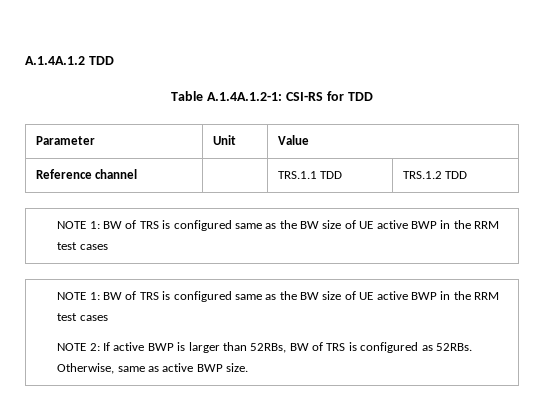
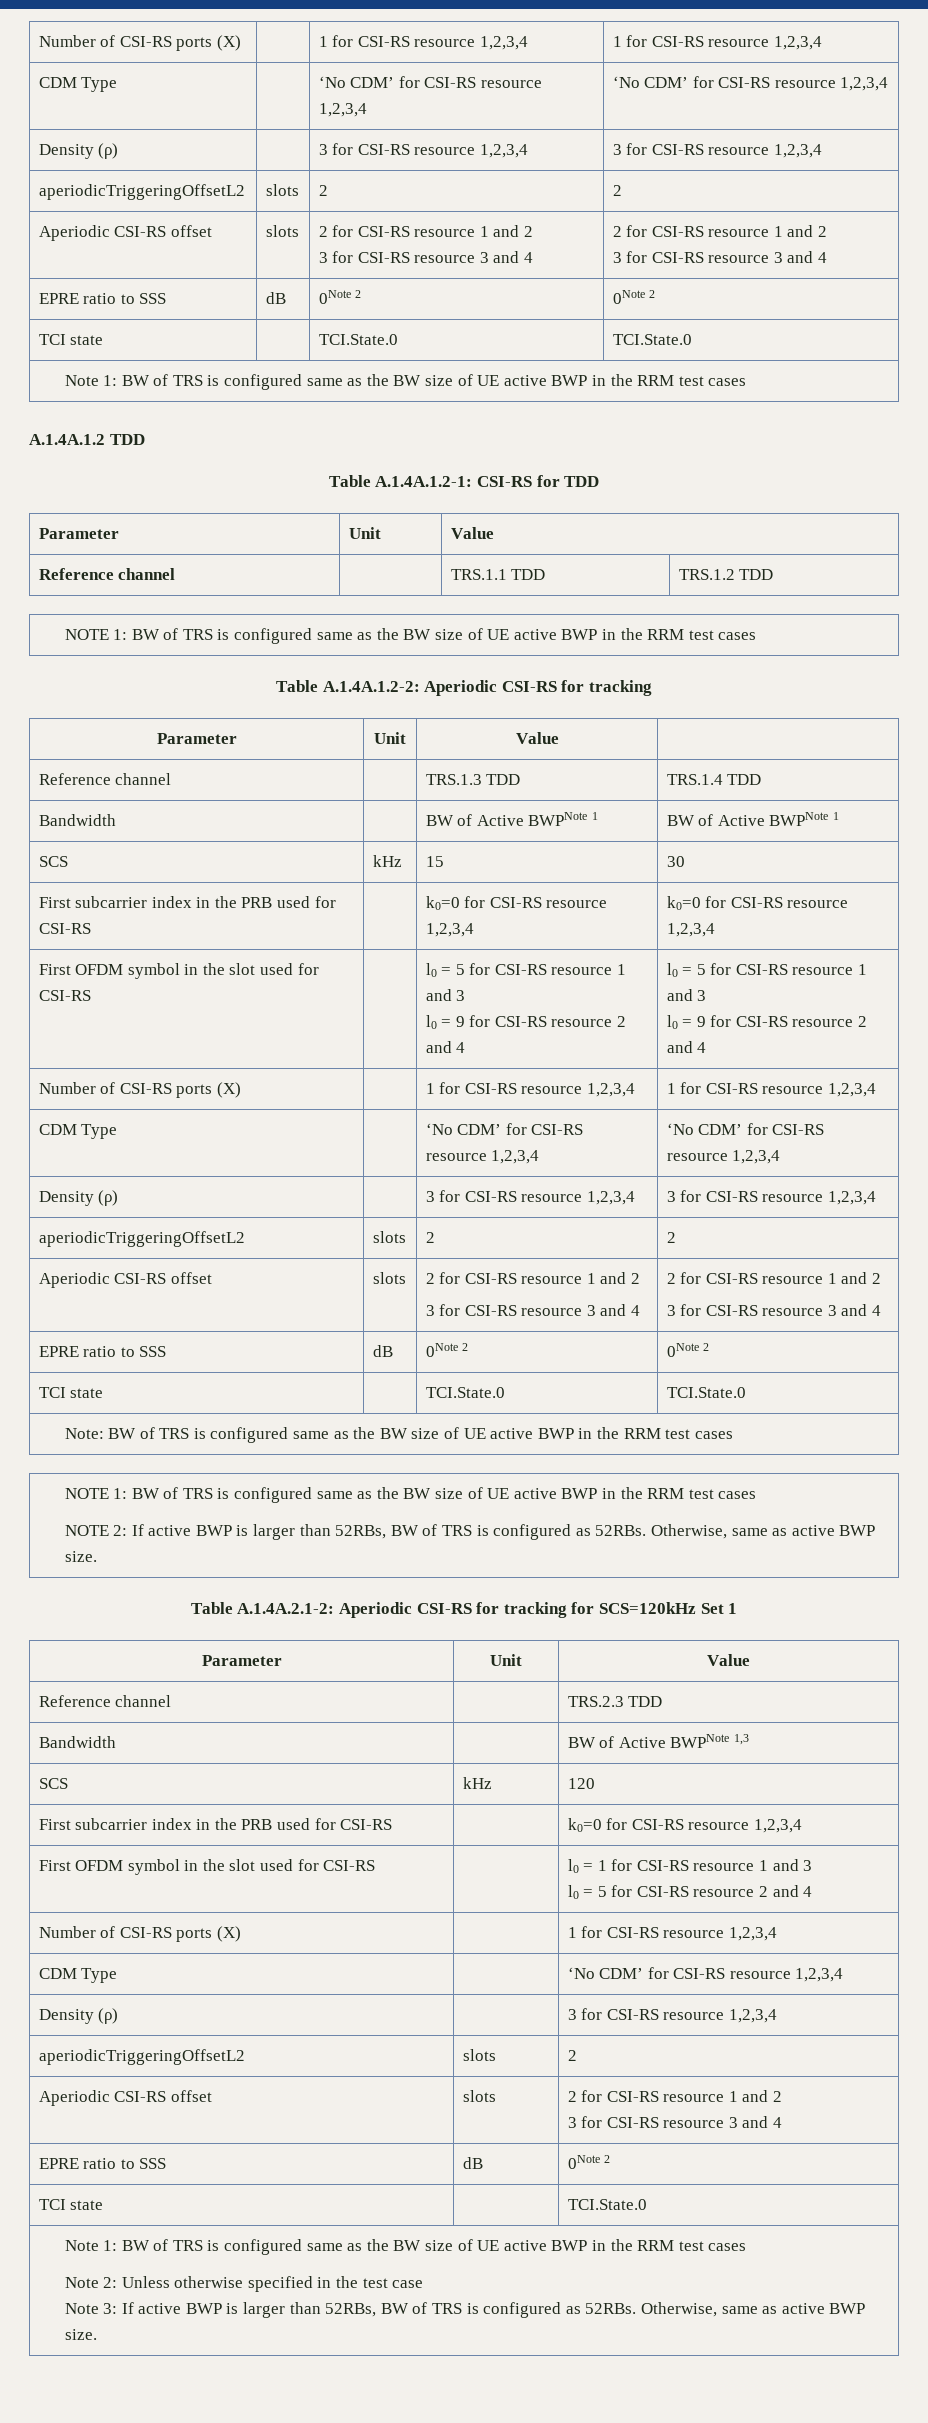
(25, 60) none -> [38,35,241,51] [318,35,528,50] [612,35,822,50] [38,77,118,92] [318,76,542,88] [318,103,367,117] [612,76,889,91] [38,143,119,159] [318,143,528,158] [612,143,822,158] [38,184,245,200] [265,184,299,196] [318,185,328,196] [612,185,622,196] [38,225,212,241] [265,225,299,237] [318,225,534,237] [318,251,534,263] [612,225,828,237] [612,251,828,263] [38,293,167,304] [265,292,286,304] [318,290,362,304] [612,290,656,304] [38,334,104,345] [318,334,398,345] [612,334,692,345] [64,374,747,390] Number of CSI-RS ports (X) | | 1 for CSI-RS resource 1,2,3,4 | 1 for CSI-RS resource 1,2,3,4 // CDM Type | | ‘No CDM’ for CSI-RS resource 1,2,3,4 | ‘No CDM’ for CSI-RS resource 1,2,3,4 // Density (ρ) | | 3 for CSI-RS resource 1,2,3,4 | 3 for CSI-RS resource 1,2,3,4 // aperiodicTriggeringOffsetL2 | slots | 2 | 2 // Aperiodic CSI-RS offset | slots | 2 for CSI-RS resource 1 and 2 // 3 for CSI-RS resource 3 and 4 | 2 for CSI-RS resource 1 and 2 // 3 for CSI-RS resource 3 and 4 // EPRE ratio to SSS | dB | 0Note 2 | 0Note 2 // TCI state | | TCI.State.0 | TCI.State.0 // Note 1: BW of TRS is configured same as the BW size of UE active BWP in the RRM test cases //
(108, 247) none -> [276,680,652,696] [156,733,237,744] [374,732,406,744] [515,732,559,744] [38,773,172,785] [425,774,521,785] [666,774,762,785] [38,814,116,826] [425,812,598,826] [666,812,839,826] [38,856,68,867] [372,855,402,867] [425,856,444,867] [666,856,685,867] [38,896,336,908] [38,923,91,934] [425,896,608,910] [425,923,474,937] [666,896,849,910] [666,923,715,937] [38,963,319,979] [38,990,91,1001] [425,963,627,977] [425,989,466,1001] [425,1015,627,1029] [425,1041,466,1053] [666,963,868,977] [666,989,707,1001] [666,1015,868,1029] [666,1041,707,1053] [38,1082,241,1098] [425,1082,635,1097] [666,1082,876,1097] [38,1124,118,1139] [425,1123,584,1135] [425,1150,540,1164] [666,1123,825,1135] [666,1150,781,1164] [38,1190,119,1206] [425,1190,635,1205] [666,1190,876,1205] [38,1231,245,1247] [372,1231,406,1243] [425,1232,435,1243] [666,1232,676,1243] [38,1272,212,1288] [372,1272,406,1284] [425,1272,641,1284] [425,1304,641,1316] [666,1272,882,1284] [666,1304,882,1316] [38,1346,167,1357] [372,1345,393,1357] [425,1343,469,1357] [666,1343,710,1357] [38,1387,104,1398] [425,1387,505,1398] [666,1387,746,1398] [64,1427,733,1443] // Table A.1.4A.1.2-2: Aperiodic CSI-RS for tracking // Parameter | Unit | Value | // Reference channel | | TRS.1.3 TDD | TRS.1.4 TDD // Bandwidth | | BW of Active BWPNote 1 | BW of Active BWPNote 1 // SCS | kHz | 15 | 30 // First subcarrier index in the PRB used for CSI-RS | | k0=0 for CSI-RS resource 1,2,3,4 | k0=0 for CSI-RS resource 1,2,3,4 // First OFDM symbol in the slot used for CSI-RS | | l0 = 5 for CSI-RS resource 1 and 3 // l0 = 9 for CSI-RS resource 2 and 4 | l0 = 5 for CSI-RS resource 1 and 3 // l0 = 9 for CSI-RS resource 2 and 4 // Number of CSI-RS ports (X) | | 1 for CSI-RS resource 1,2,3,4 | 1 for CSI-RS resource 1,2,3,4 // CDM Type | | ‘No CDM’ for CSI-RS resource 1,2,3,4 | ‘No CDM’ for CSI-RS resource 1,2,3,4 // Density (ρ) | | 3 for CSI-RS resource 1,2,3,4 | 3 for CSI-RS resource 1,2,3,4 // aperiodicTriggeringOffsetL2 | slots | 2 | 2 // Aperiodic CSI-RS offset | slots | 2 for CSI-RS resource 1 and 2 // 3 for CSI-RS resource 3 and 4 | 2 for CSI-RS resource 1 and 2 // 3 for CSI-RS resource 3 and 4 // EPRE ratio to SSS | dB | 0Note 2 | 0Note 2 // TCI state | | TCI.State.0 | TCI.State.0 // Note: BW of TRS is configured same as the BW size of UE active BWP in the RRM test cases
(249, 367) none -> [190,1602,738,1618] [201,1655,282,1666] [490,1654,522,1666] [707,1654,750,1666] [38,1695,172,1707] [567,1696,663,1707] [38,1736,116,1748] [567,1734,749,1748] [38,1778,68,1789] [462,1777,492,1789] [567,1778,595,1789] [38,1818,393,1830] [567,1818,802,1833] [38,1859,376,1875] [567,1859,813,1873] [567,1885,813,1899] [38,1926,241,1942] [567,1926,777,1941] [38,1968,118,1983] [567,1967,844,1982] [38,2008,119,2024] [567,2008,777,2023] [38,2049,245,2065] [462,2049,496,2061] [567,2050,577,2061] [38,2090,212,2106] [462,2090,496,2102] [567,2090,783,2102] [567,2116,783,2128] [38,2158,167,2169] [462,2157,483,2169] [567,2155,611,2169] [38,2199,104,2210] [567,2199,647,2210] [64,2239,747,2255] [64,2276,424,2292] [64,2302,866,2318] [64,2329,97,2340] // Table A.1.4A.2.1-2: Aperiodic CSI-RS for tracking for SCS=120kHz Set 1 // Parameter | Unit | Value // Reference channel | | TRS.2.3 TDD // Bandwidth | | BW of Active BWPNote 1,3 // SCS | kHz | 120 // First subcarrier index in the PRB used for CSI-RS | | k0=0 for CSI-RS resource 1,2,3,4 // First OFDM symbol in the slot used for CSI-RS | | l0 = 1 for CSI-RS resource 1 and 3 // l0 = 5 for CSI-RS resource 2 and 4 // Number of CSI-RS ports (X) | | 1 for CSI-RS resource 1,2,3,4 // CDM Type | | ‘No CDM’ for CSI-RS resource 1,2,3,4 // Density (ρ) | | 3 for CSI-RS resource 1,2,3,4 // aperiodicTriggeringOffsetL2 | slots | 2 // Aperiodic CSI-RS offset | slots | 2 for CSI-RS resource 1 and 2 // 3 for CSI-RS resource 3 and 4 // EPRE ratio to SSS | dB | 0Note 2 // TCI state | | TCI.State.0 // Note 1: BW of TRS is configured same as the BW size of UE active BWP in the RRM test cases // Note 2: Unless otherwise specified in the test case // Note 3: If active BWP is larger than 52RBs, BW of TRS is configured as 52RBs. Otherwise, same as active BWP size.

